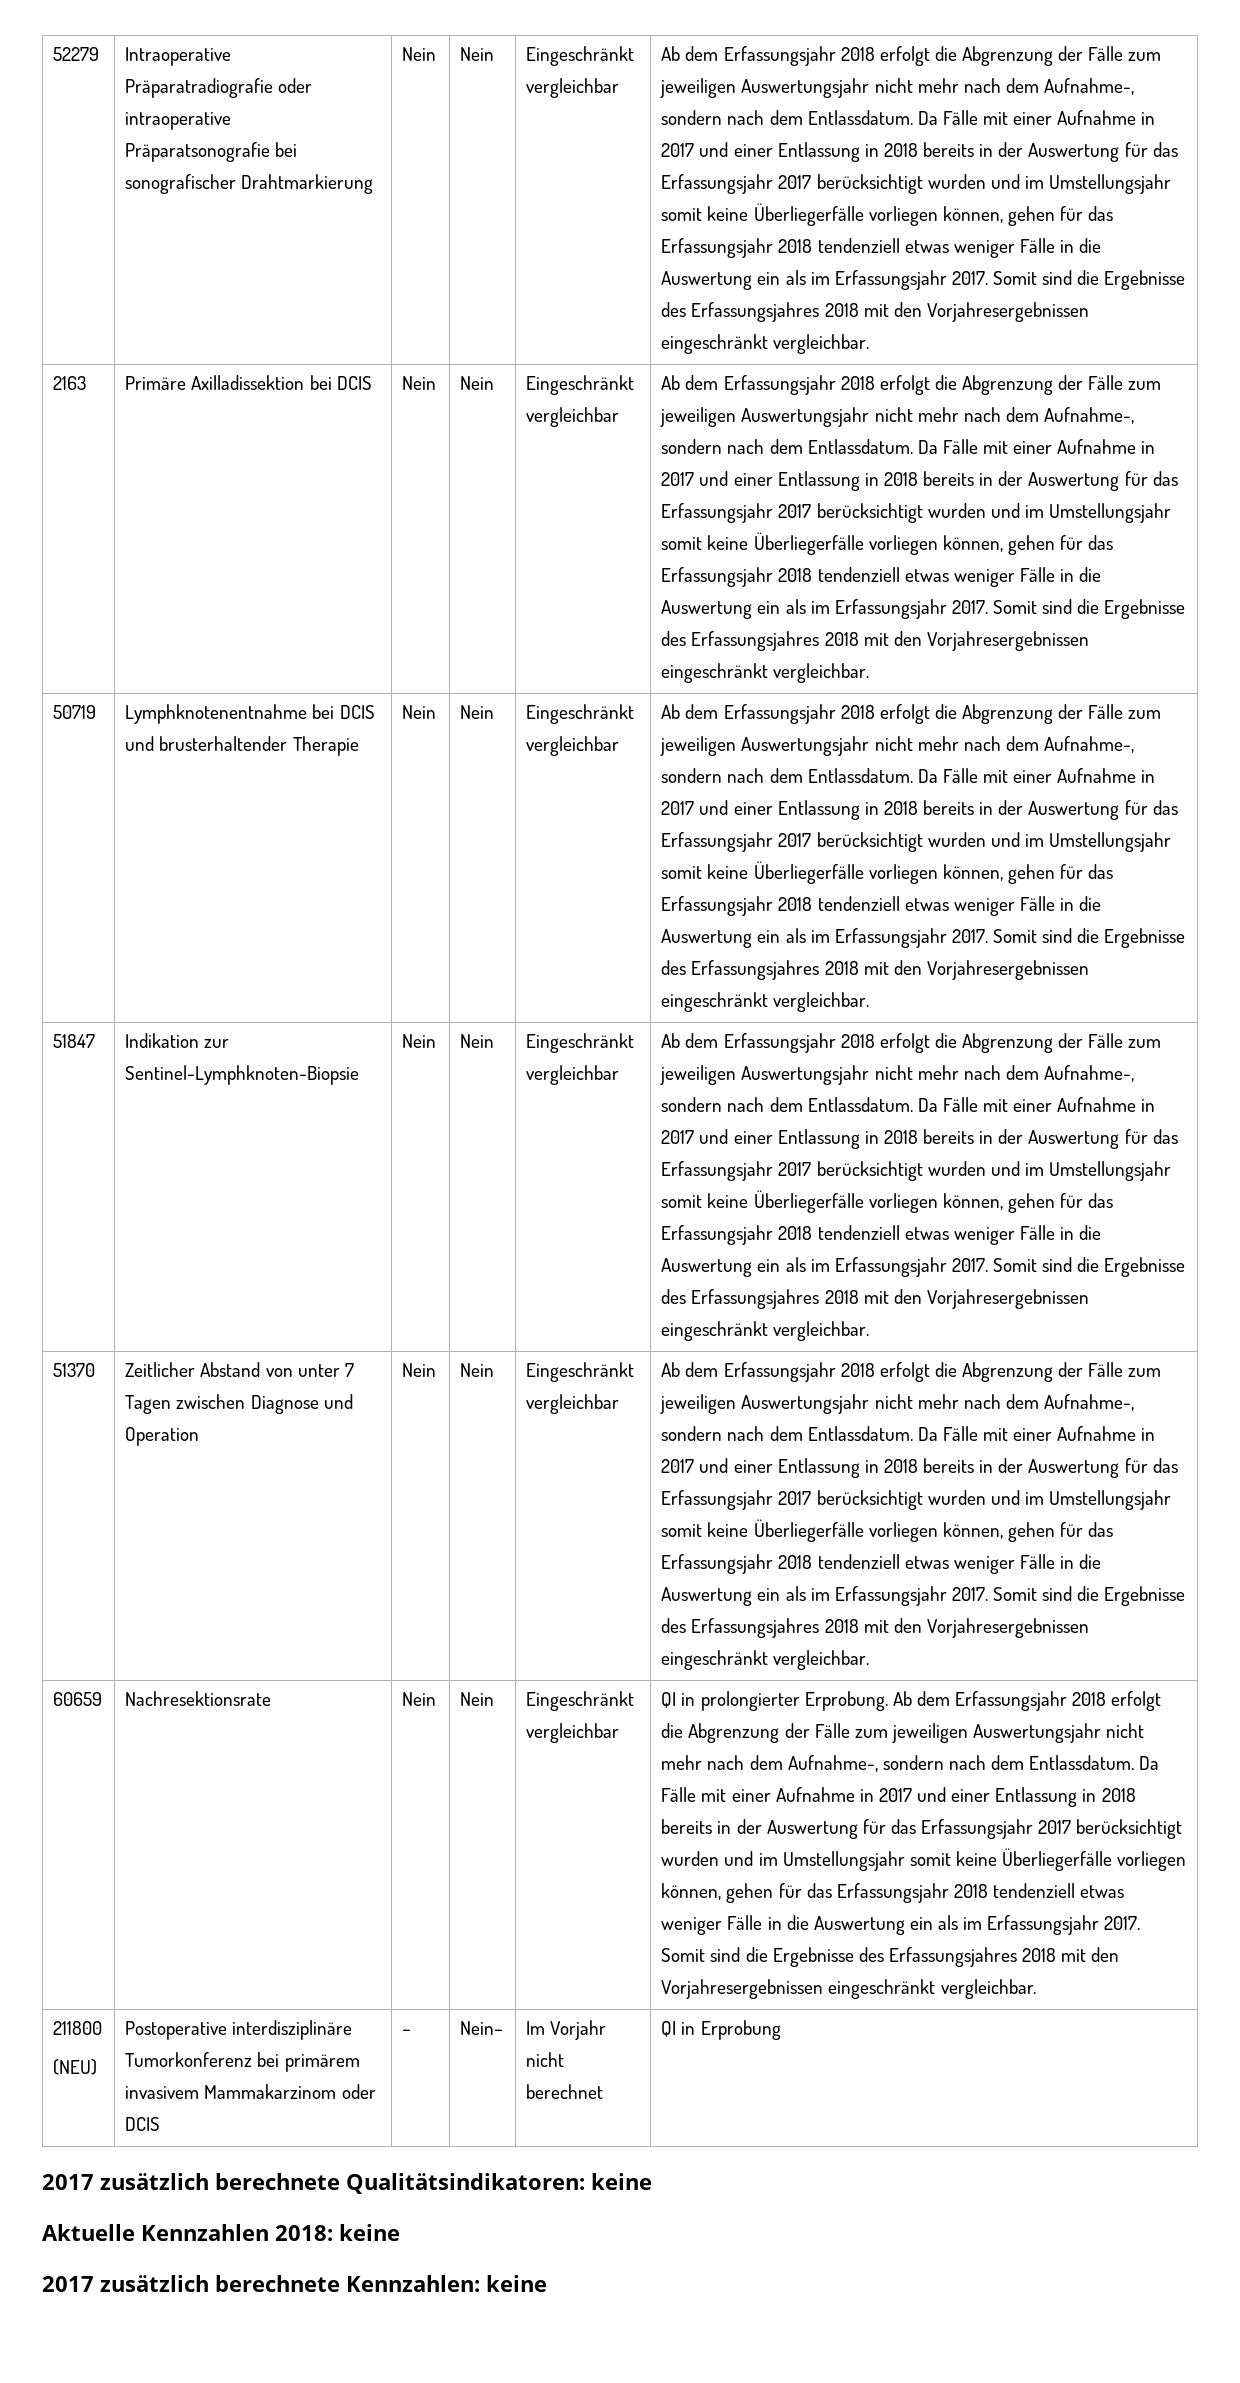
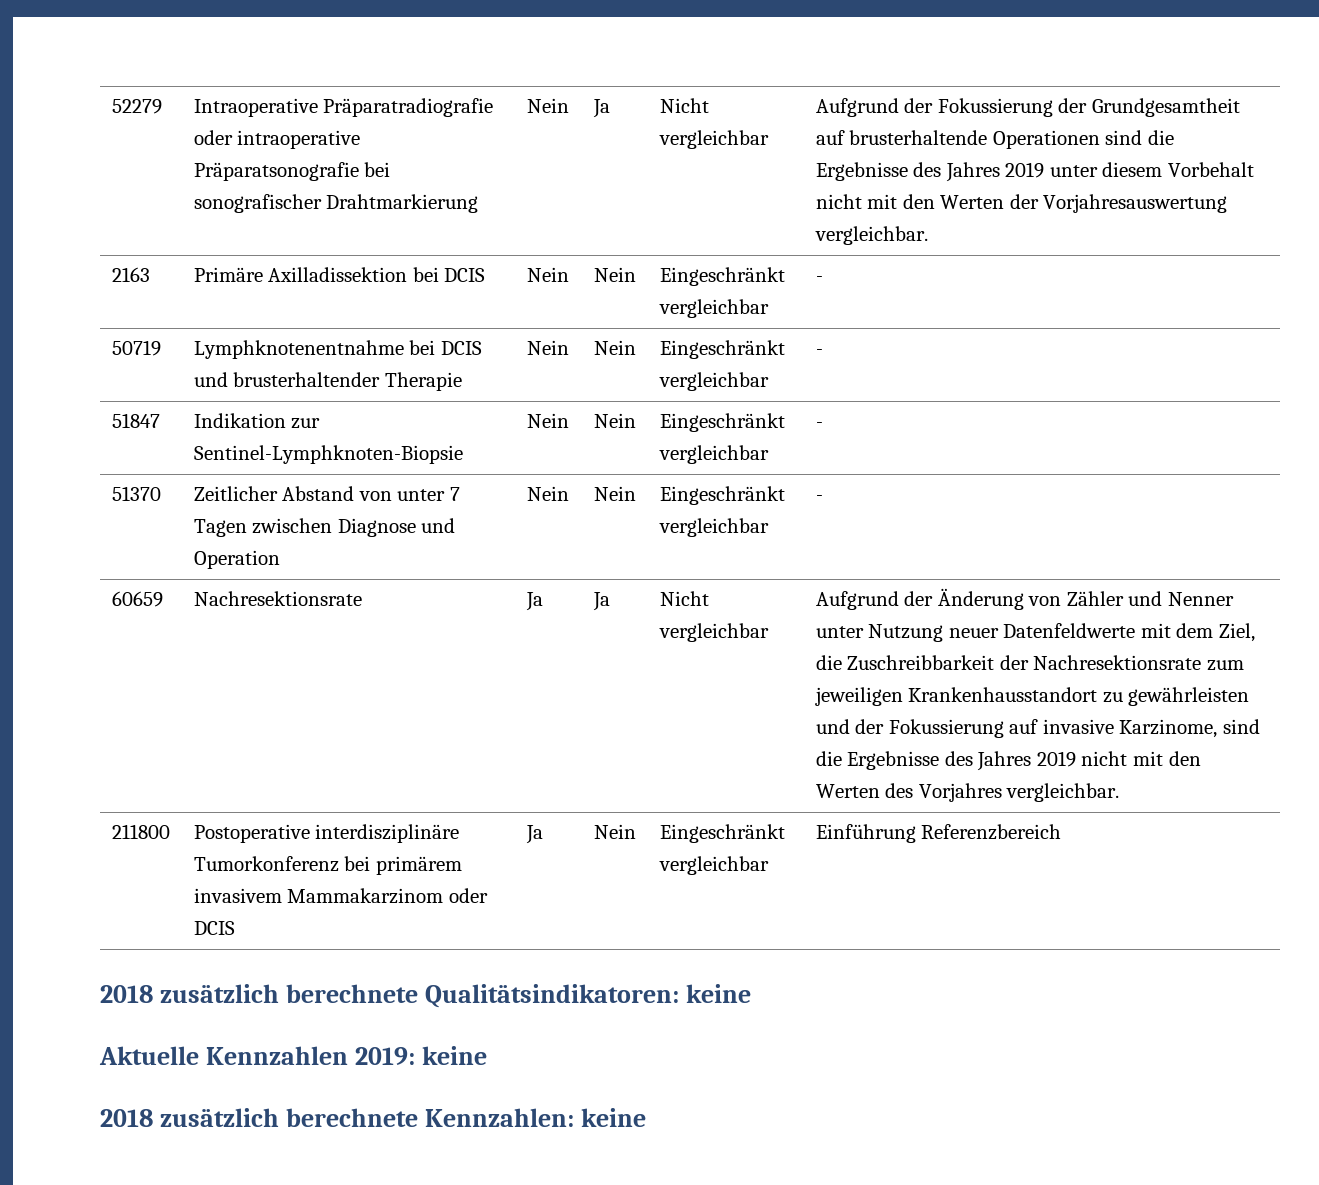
[460,47,495,61] [526,46,635,66] [526,78,620,98] [661,46,1162,66] [660,78,1135,98] [661,110,1156,125] [661,142,1178,162] [661,174,1172,194] [661,203,1114,226] [661,238,1102,258] [661,270,1186,290] [661,302,1089,322] [661,334,769,354] Nein | Eingeschränkt vergleichbar | Ab dem Erfassungsjahr 2018 erfolgt die Abgrenzung der Fälle zum jeweiligen Auswertungsjahr nicht mehr nach dem Aufnahme-, sondern nach dem Entlassdatum. Da Fälle mit einer Aufnahme in 2017 und einer Entlassung in 2018 bereits in der Auswertung für das Erfassungsjahr 2017 berücksichtigt wurden und im Umstellungsjahr somit keine Überliegerfälle vorliegen können, gehen für das Erfassungsjahr 2018 tendenziell etwas weniger Fälle in die Auswertung ein als im Erfassungsjahr 2017. Somit sind die Ergebnisse des Erfassungsjahres 2018 mit den Vorjahresergebnissen eingeschränkt -> [592,99,610,118] [659,98,709,113] [658,130,769,149] [815,98,1240,117] [815,130,1174,149] [815,162,1254,182] [815,194,1228,213] Ja | Nicht vergleichbar | Aufgrund der Fokussierung der Grundgesamtheit auf brusterhaltende Operationen sind die Ergebnisse des Jahres 2019 unter diesem Vorbehalt nicht mit den Werten der Vorjahresauswertung
[661,375,1162,395] [660,407,1135,427] [661,439,1156,454] [661,471,1178,491] [661,503,1172,523] [661,532,1114,555] [661,567,1102,587] [661,599,1186,619] [661,631,1089,651] [661,663,870,683] Ab dem Erfassungsjahr 2018 erfolgt die Abgrenzung der Fälle zum jeweiligen Auswertungsjahr nicht mehr nach dem Aufnahme-, sondern nach dem Entlassdatum. Da Fälle mit einer Aufnahme in 2017 und einer Entlassung in 2018 bereits in der Auswertung für das Erfassungsjahr 2017 berücksichtigt wurden und im Umstellungsjahr somit keine Überliegerfälle vorliegen können, gehen für das Erfassungsjahr 2018 tendenziell etwas weniger Fälle in die Auswertung ein als im Erfassungsjahr 2017. Somit sind die Ergebnisse des Erfassungsjahres 2018 mit den Vorjahresergebnissen eingeschränkt vergleichbar. -> [815,276,823,282] -
[661,704,1162,724] [660,736,1135,756] [661,768,1156,783] [661,800,1178,820] [661,832,1172,852] [661,861,1114,884] [661,896,1102,916] [661,928,1186,948] [661,960,1089,980] [661,992,870,1012] Ab dem Erfassungsjahr 2018 erfolgt die Abgrenzung der Fälle zum jeweiligen Auswertungsjahr nicht mehr nach dem Aufnahme-, sondern nach dem Entlassdatum. Da Fälle mit einer Aufnahme in 2017 und einer Entlassung in 2018 bereits in der Auswertung für das Erfassungsjahr 2017 berücksichtigt wurden und im Umstellungsjahr somit keine Überliegerfälle vorliegen können, gehen für das Erfassungsjahr 2018 tendenziell etwas weniger Fälle in die Auswertung ein als im Erfassungsjahr 2017. Somit sind die Ergebnisse des Erfassungsjahres 2018 mit den Vorjahresergebnissen eingeschränkt vergleichbar. -> [815,349,823,355] -
[661,1033,1162,1053] [660,1065,1135,1085] [661,1097,1156,1112] [661,1129,1178,1149] [661,1161,1172,1181] [661,1190,1114,1213] [661,1225,1102,1245] [661,1257,1186,1277] [661,1289,1089,1309] [661,1321,870,1341] Ab dem Erfassungsjahr 2018 erfolgt die Abgrenzung der Fälle zum jeweiligen Auswertungsjahr nicht mehr nach dem Aufnahme-, sondern nach dem Entlassdatum. Da Fälle mit einer Aufnahme in 2017 und einer Entlassung in 2018 bereits in der Auswertung für das Erfassungsjahr 2017 berücksichtigt wurden und im Umstellungsjahr somit keine Überliegerfälle vorliegen können, gehen für das Erfassungsjahr 2018 tendenziell etwas weniger Fälle in die Auswertung ein als im Erfassungsjahr 2017. Somit sind die Ergebnisse des Erfassungsjahres 2018 mit den Vorjahresergebnissen eingeschränkt vergleichbar. -> [815,422,823,428] -
[661,1362,1162,1382] [660,1394,1135,1414] [661,1426,1156,1441] [661,1458,1178,1478] [661,1490,1172,1510] [661,1519,1114,1542] [661,1554,1102,1574] [661,1586,1186,1606] [661,1618,1089,1638] [661,1650,870,1670] [53,1692,103,1706] [125,1691,272,1706] [402,1692,437,1706] [460,1692,495,1706] [526,1691,635,1711] [526,1723,620,1743] [661,1691,1162,1711] [661,1723,1145,1743] [661,1755,1160,1772] [661,1787,1136,1807] [661,1819,1183,1839] [661,1848,1187,1871] [661,1883,1125,1903] [661,1915,1141,1935] [661,1947,1120,1967] [661,1979,936,1999] Ab dem Erfassungsjahr 2018 erfolgt die Abgrenzung der Fälle zum jeweiligen Auswertungsjahr nicht mehr nach dem Aufnahme-, sondern nach dem Entlassdatum. Da Fälle mit einer Aufnahme in 2017 und einer Entlassung in 2018 bereits in der Auswertung für das Erfassungsjahr 2017 berücksichtigt wurden und im Umstellungsjahr somit keine Überliegerfälle vorliegen können, gehen für das Erfassungsjahr 2018 tendenziell etwas weniger Fälle in die Auswertung ein als im Erfassungsjahr 2017. Somit sind die Ergebnisse des Erfassungsjahres 2018 mit den Vorjahresergebnissen eingeschränkt vergleichbar. // 60659 | Nachresektionsrate | Nein | Nein | Eingeschränkt vergleichbar | QI in prolongierter Erprobung. Ab dem Erfassungsjahr 2018 erfolgt die Abgrenzung der Fälle zum jeweiligen Auswertungsjahr nicht mehr nach dem Aufnahme-, sondern nach dem Entlassdatum. Da Fälle mit einer Aufnahme in 2017 und einer Entlassung in 2018 bereits in der Auswertung für das Erfassungsjahr 2017 berücksichtigt wurden und im Umstellungsjahr somit keine Überliegerfälle vorliegen können, gehen für das Erfassungsjahr 2018 tendenziell etwas weniger Fälle in die Auswertung ein als im Erfassungsjahr 2017. Somit sind die Ergebnisse des Erfassungsjahres 2018 mit den Vorjahresergebnissen eingeschränkt -> [815,495,823,501] [111,591,163,607] [193,591,362,606] [525,592,543,611] [592,592,610,611] [659,591,709,606] [658,623,769,642] [815,588,1234,610] [815,623,1255,642] [815,655,1244,671] [814,687,1250,706] [815,719,1260,738] [815,751,1201,771] [815,783,1002,802] - // 60659 | Nachresektionsrate | Ja | Ja | Nicht vergleichbar | Aufgrund der Änderung von Zähler und Nenner unter Nutzung neuer Datenfeldwerte mit dem Ziel, die Zuschreibbarkeit der Nachresektionsrate zum jeweiligen Krankenhausstandort zu gewährleisten und der Fokussierung auf invasive Karzinome, sind die Ergebnisse des Jahres 2019 nicht mit den Werten des Vorjahres
[53,2059,98,2075] // (NEU) -> (170, 831) none
[402,2029,412,2035] [460,2021,504,2035] [526,2020,607,2040] [526,2052,565,2067] [526,2084,604,2099] [661,2020,781,2040] [42,2174,94,2190] – | Nein– | Im Vorjahr nicht berechnet | QI in Erprobung // 2017 -> [525,825,543,844] [593,824,636,839] [659,824,785,843] [658,856,769,875] [815,824,1062,843] [100,985,153,1003] Ja | Nein | Eingeschränkt vergleichbar | Einführung Referenzbereich // 2018
[275,2224,400,2241] [42,2276,94,2292] 2018: keine // 2017 -> [354,1046,487,1065] [100,1109,153,1127] 2019: keine // 2018

